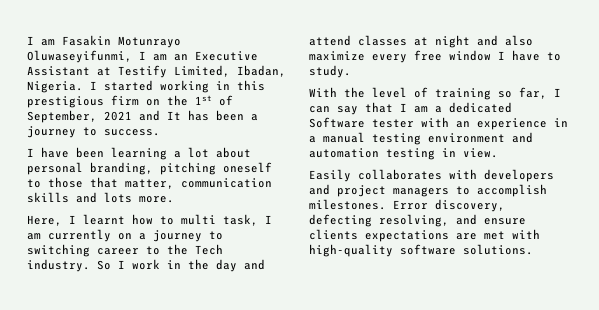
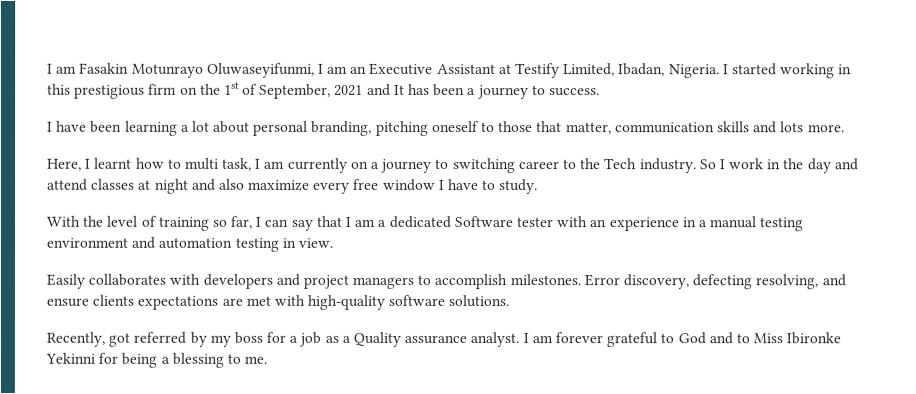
(533, 249) none -> [46,331,842,348] [45,352,268,368] // Recently, got referred by my boss for a job as a Quality assurance analyst. I am forever grateful to God and to Miss Ibironke Yekinni for being a blessing to me.

